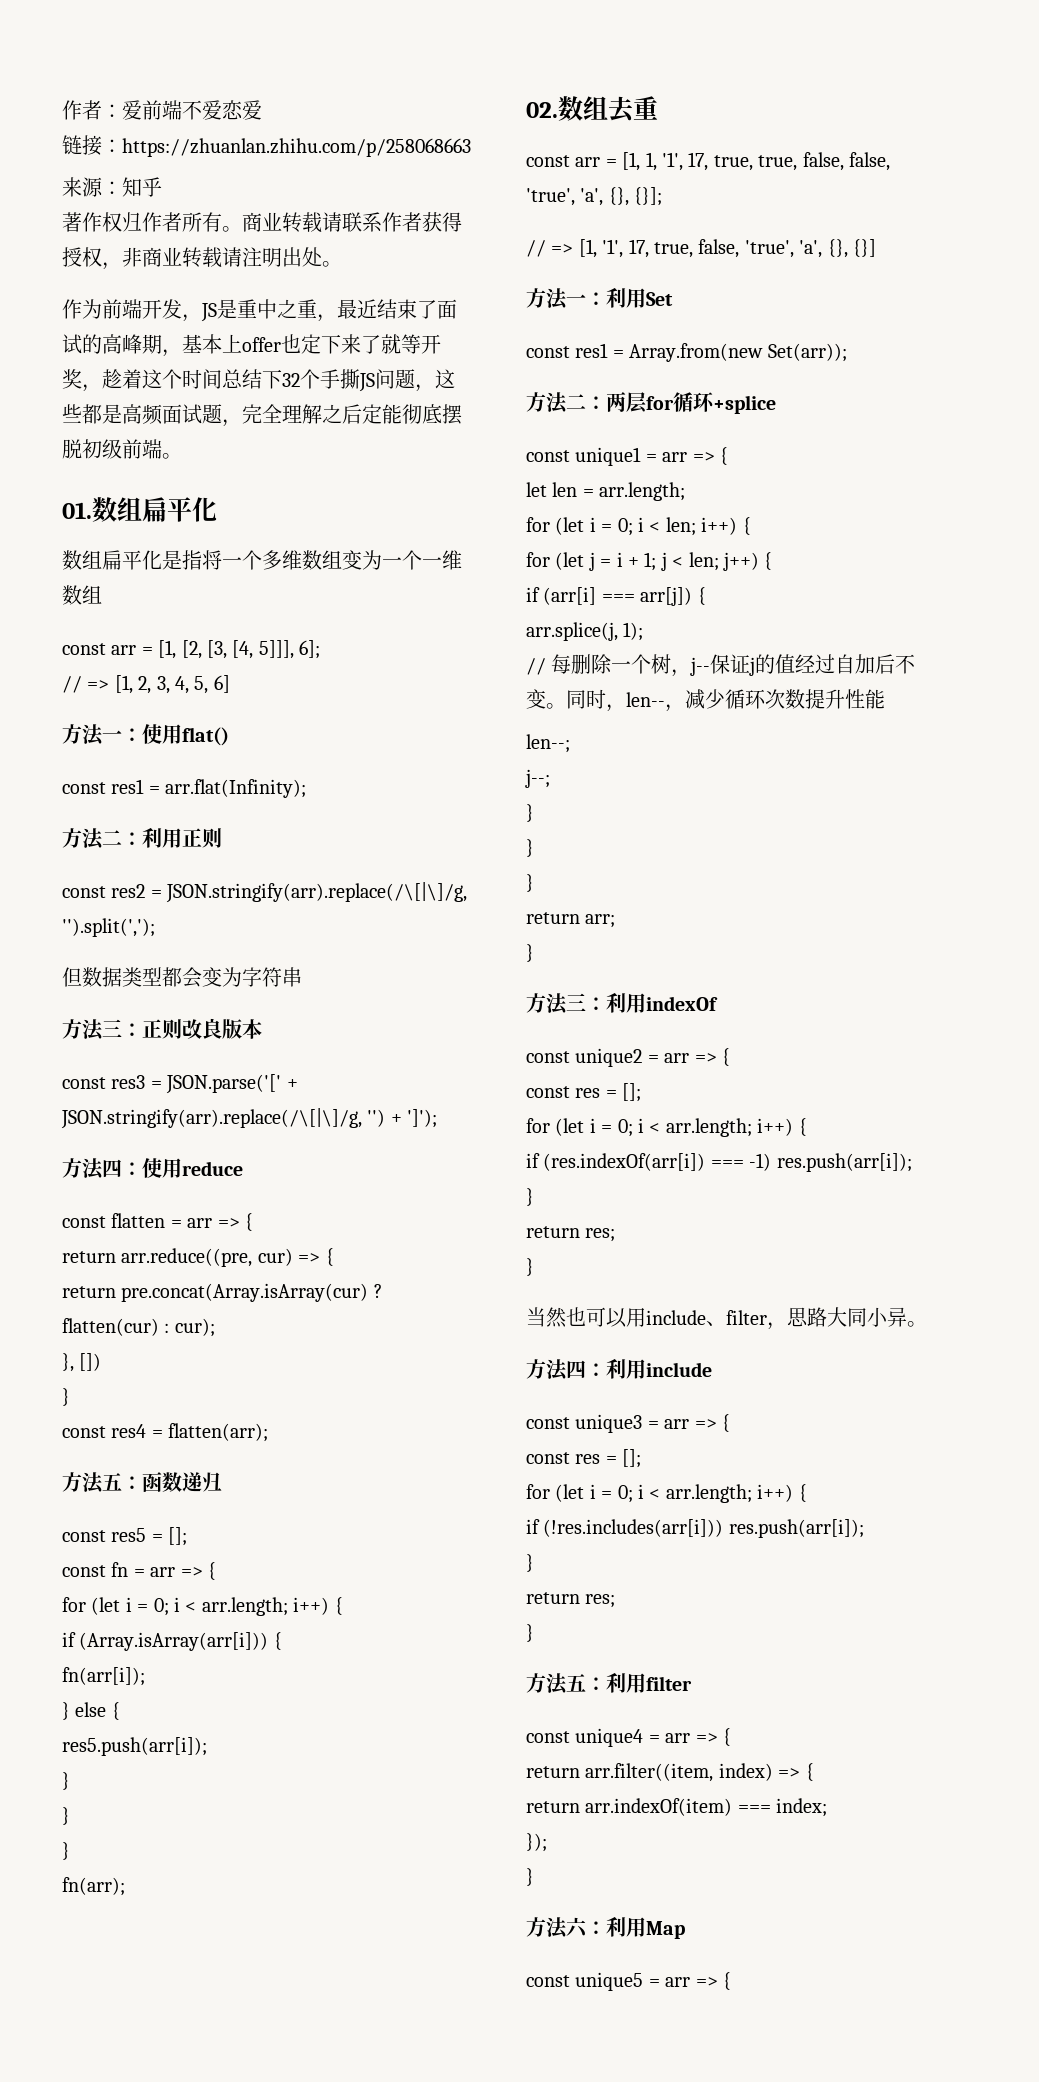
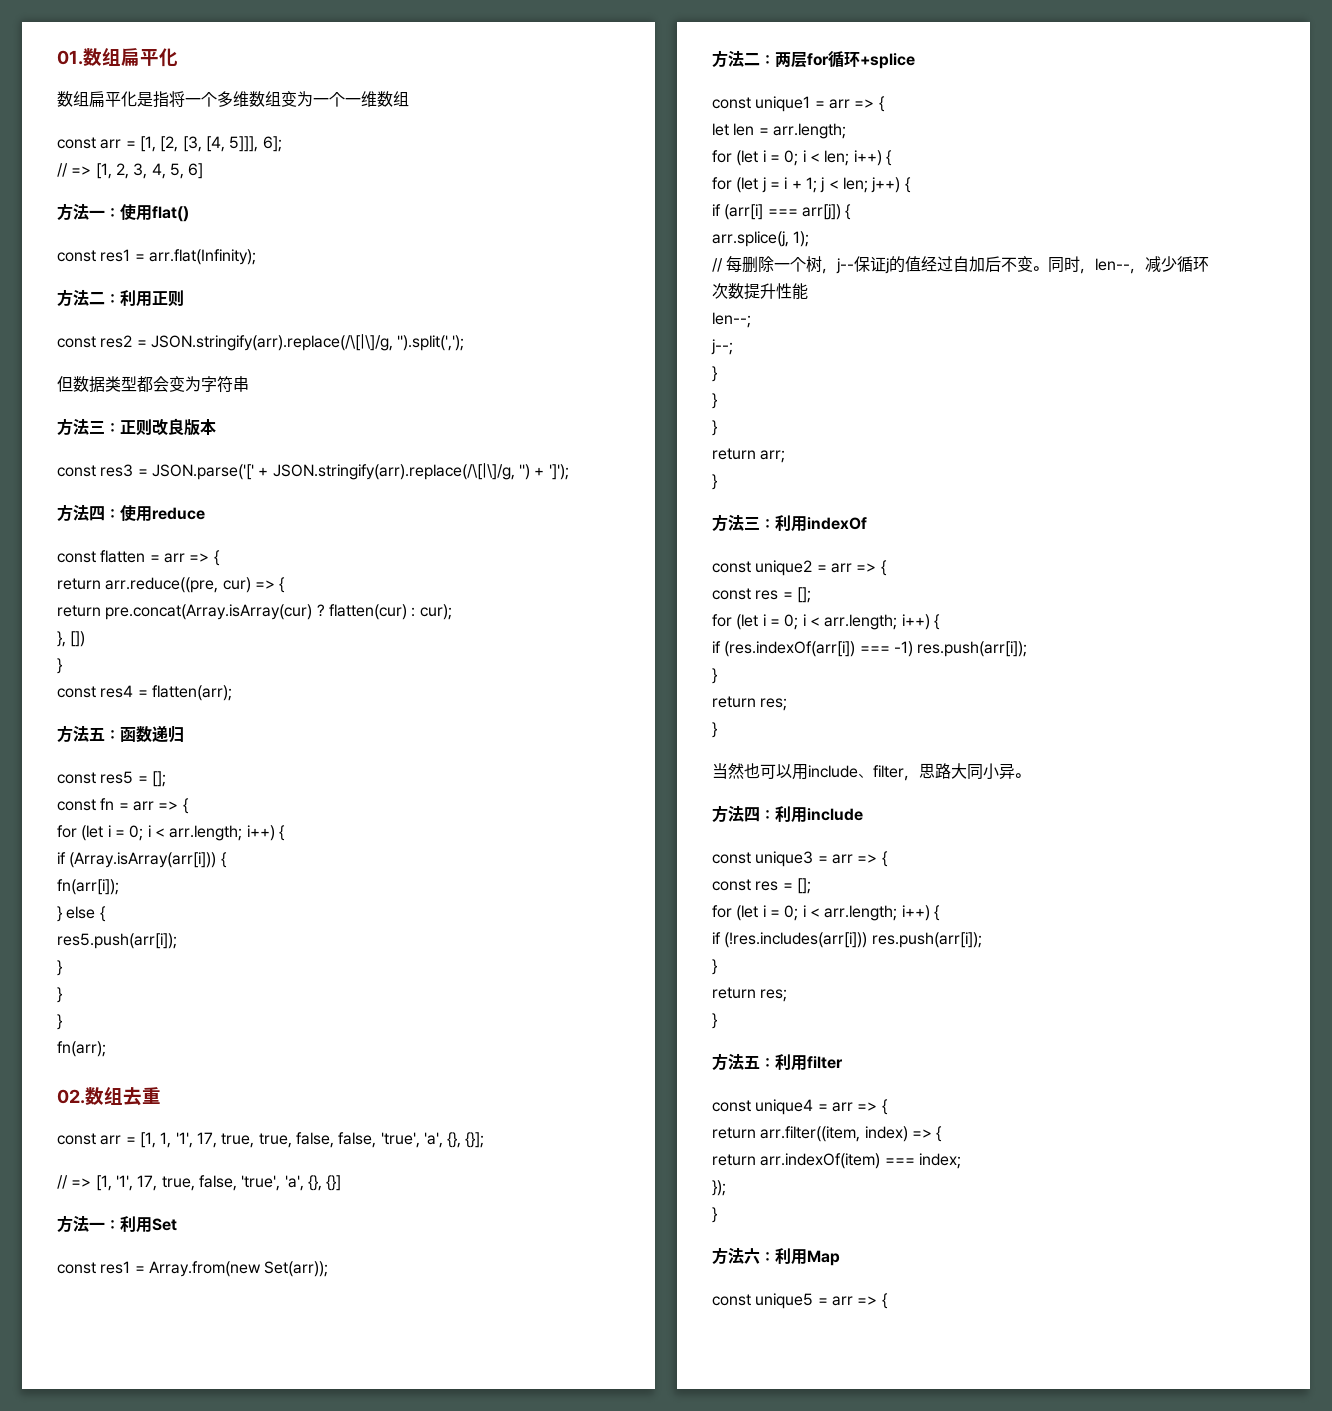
[62,100,262,120] [62,135,471,157] [62,177,162,197] [62,212,462,233] [62,247,342,270] [62,299,457,322] [62,334,441,357] [62,369,455,392] [62,404,462,427] [62,439,182,459] 作者：爱前端不爱恋爱 // 链接：https://zhuanlan.zhihu.com/p/258068663 // 来源：知乎 // 著作权归作者所有。商业转载请联系作者获得授权，非商业转载请注明出处。 // 作为前端开发，JS是重中之重，最近结束了面试的高峰期，基本上offer也定下来了就等开奖，趁着这个时间总结下32个手撕JS问题，这些都是高频面试题，完全理解之后定能彻底摆脱初级前端。 // -> (57, 57) none

